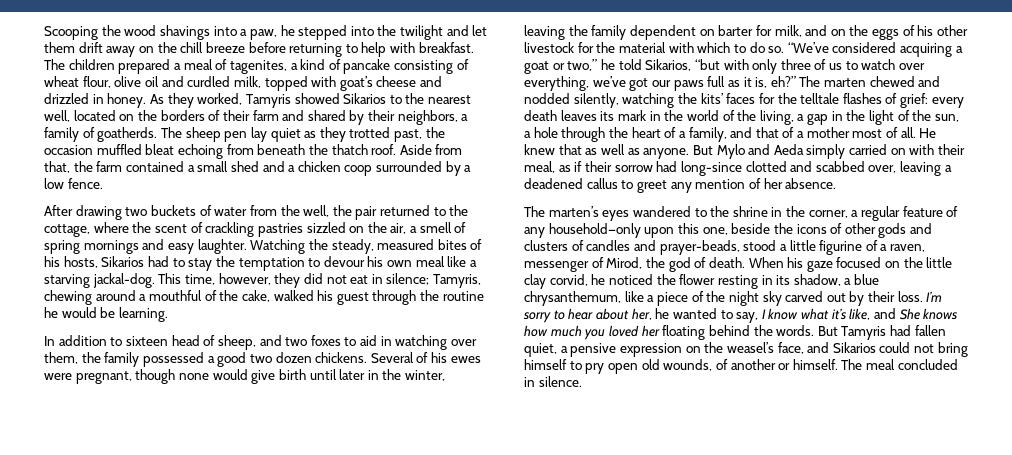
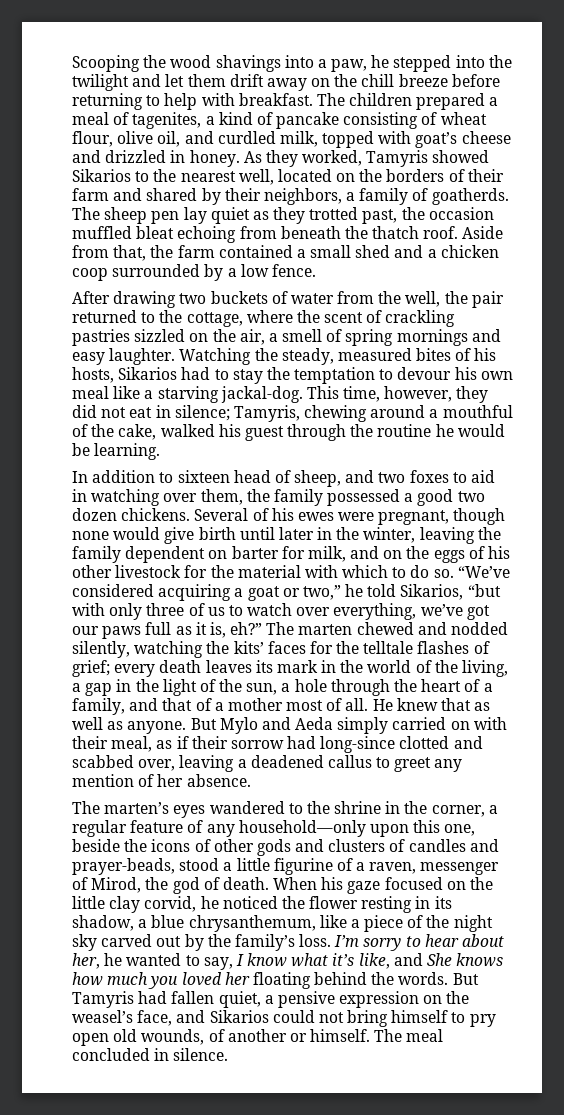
[144,76,159,87] oil -> [157,131,181,147] oil,
[900,93,929,108] grief: -> [72,660,110,677] grief;
[868,291,896,302] their -> [207,934,295,951] the family’s

